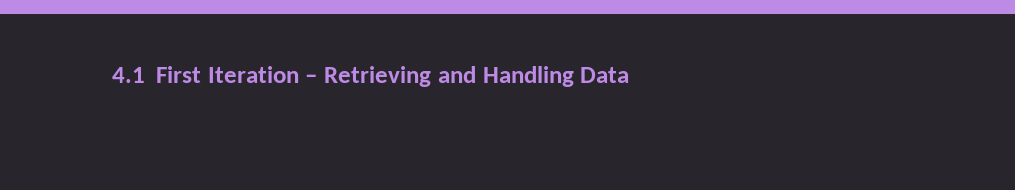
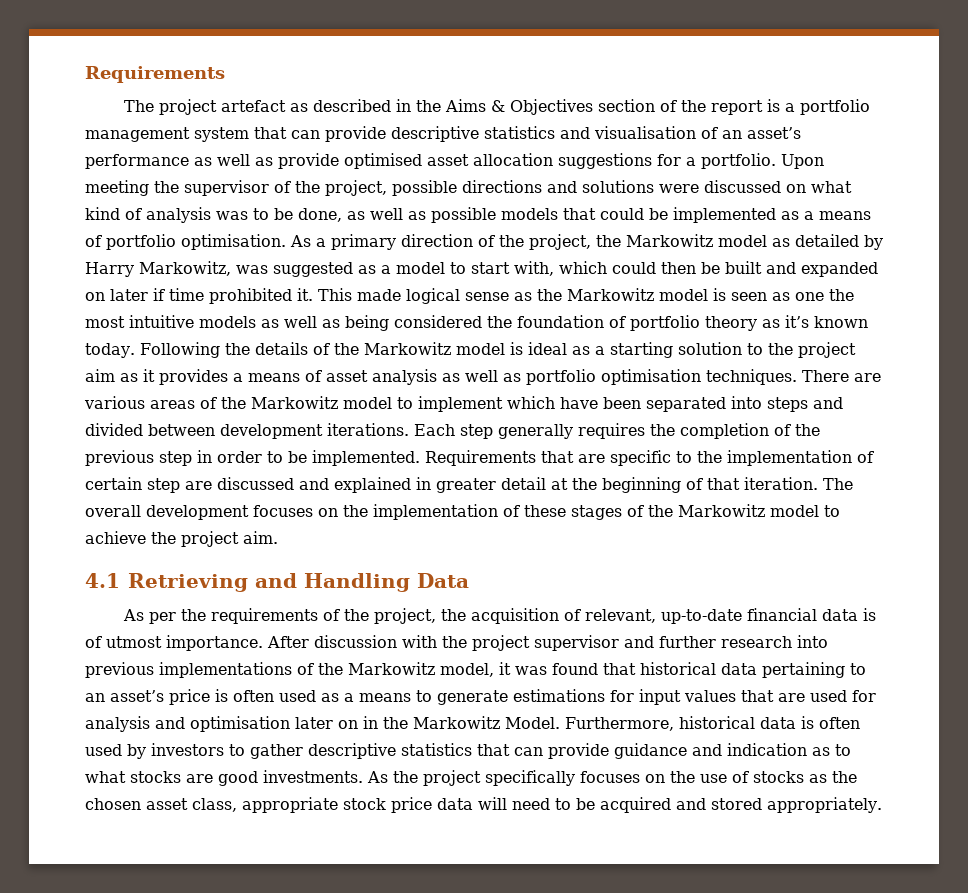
[112,66,630,87] 4.1 First Iteration – Retrieving and Handling Data -> [85,66,225,83] [123,99,870,115] [85,126,801,142] [85,153,824,169] [85,180,852,196] [85,207,871,223] [85,234,883,250] [85,261,878,277] [85,288,854,304] [85,315,868,331] [85,342,856,358] [85,369,881,385] [84,396,843,412] [85,423,820,439] [85,450,874,466] [85,477,853,493] [85,504,840,520] [85,531,278,547] [85,573,469,592] [122,608,876,624] [85,635,828,651] [85,662,866,678] [85,689,876,705] [85,716,860,732] [85,743,851,759] [85,770,857,786] [85,797,882,813] Requirements // The project artefact as described in the Aims & Objectives section of the report is a portfolio management system that can provide descriptive statistics and visualisation of an asset’s performance as well as provide optimised asset allocation suggestions for a portfolio. Upon meeting the supervisor of the project, possible directions and solutions were discussed on what kind of analysis was to be done, as well as possible models that could be implemented as a means of portfolio optimisation. As a primary direction of the project, the Markowitz model as detailed by Harry Markowitz, was suggested as a model to start with, which could then be built and expanded on later if time prohibited it. This made logical sense as the Markowitz model is seen as one the most intuitive models as well as being considered the foundation of portfolio theory as it’s known today. Following the details of the Markowitz model is ideal as a starting solution to the project aim as it provides a means of asset analysis as well as portfolio optimisation techniques. There are various areas of the Markowitz model to implement which have been separated into steps and divided between development iterations. Each step generally requires the completion of the previous step in order to be implemented. Requirements that are specific to the implementation of certain step are discussed and explained in greater detail at the beginning of that iteration. The overall development focuses on the implementation of these stages of the Markowitz model to achieve the project aim. // 4.1 Retrieving and Handling Data // As per the requirements of the project, the acquisition of relevant, up-to-date financial data is of utmost importance. After discussion with the project supervisor and further research into previous implementations of the Markowitz model, it was found that historical data pertaining to an asset’s price is often used as a means to generate estimations for input values that are used for analysis and optimisation later on in the Markowitz Model. Furthermore, historical data is often used by investors to gather descriptive statistics that can provide guidance and indication as to what stocks are good investments. As the project specifically focuses on the use of stocks as the chosen asset class, appropriate stock price data will need to be acquired and stored appropriately.

